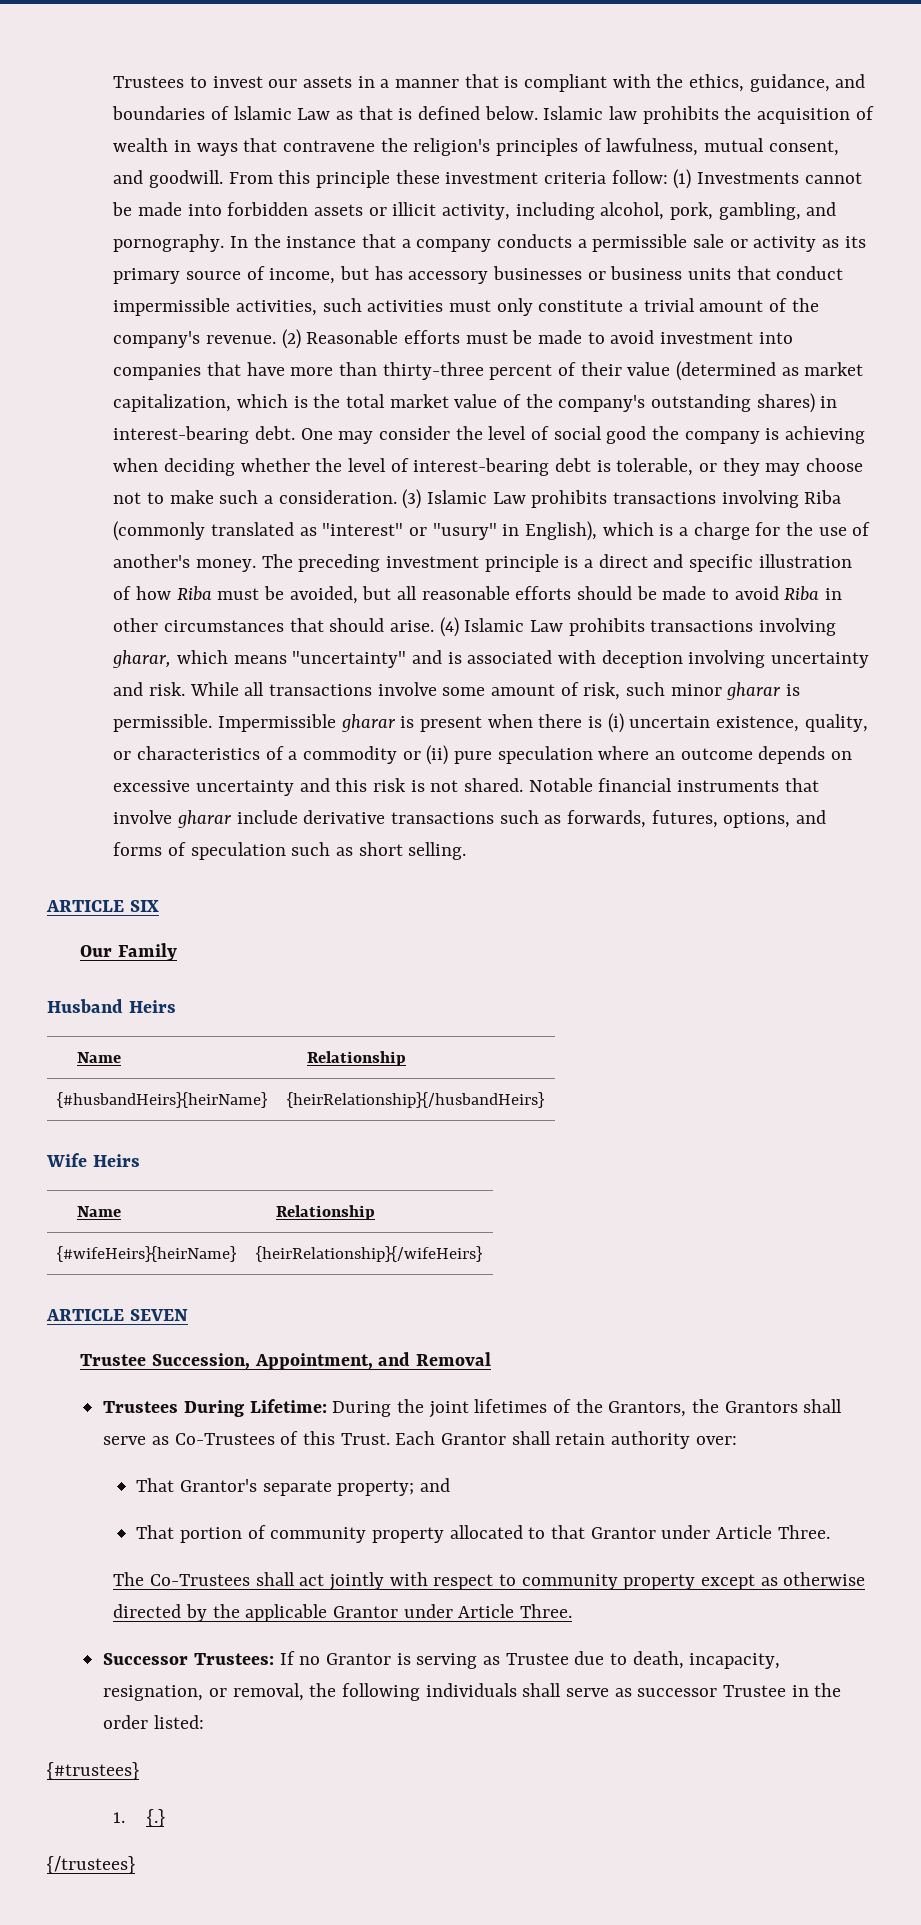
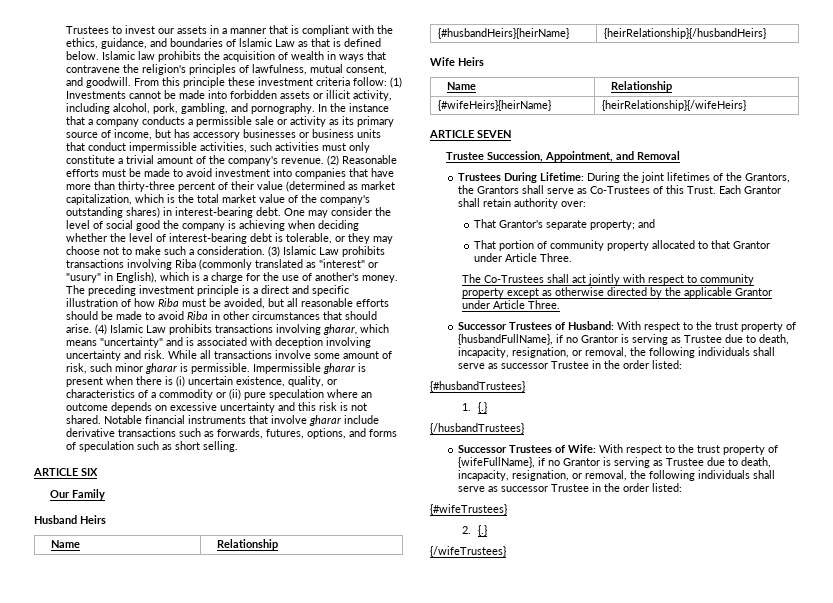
[193,1651,295,1665] Trustees: If -> [509,321,797,332] [458,334,564,345] Trustees of Husband: With respect to the trust property of {husbandFullName}, if
[47,1762,139,1780] {#trustees} -> [430,381,525,392] {#husbandTrustees}
[47,1856,135,1874] {/trustees} -> [430,423,524,434] [458,444,779,455] [458,457,772,468] [458,470,776,481] [458,483,683,492] [430,504,507,515] [462,525,488,536] [430,546,506,557] {/husbandTrustees} // Successor Trustees of Wife: With respect to the trust property of {wifeFullName}, if no Grantor is serving as Trustee due to death, incapacity, resignation, or removal, the following individuals shall serve as successor Trustee in the order listed: // {#wifeTrustees} // 2. {.} // {/wifeTrustees}

